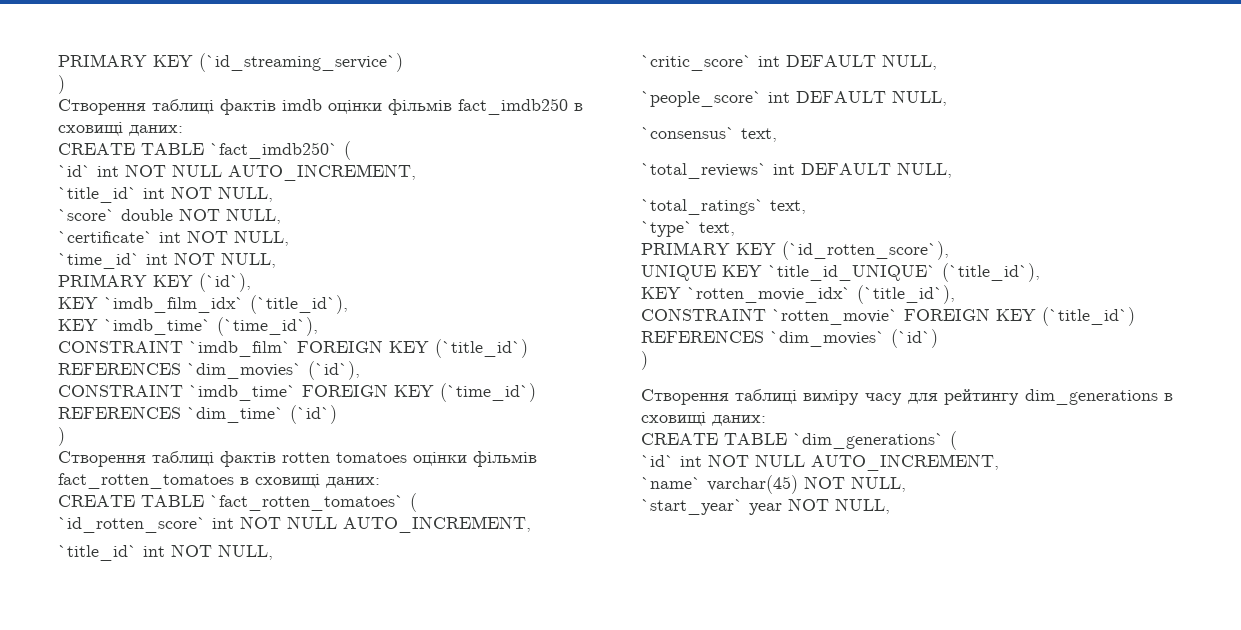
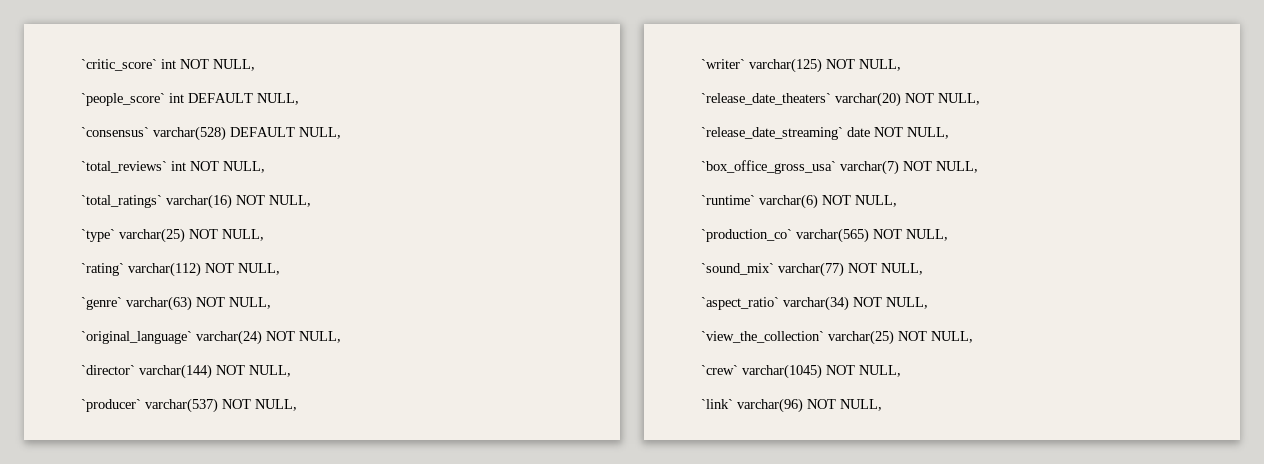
[58,53,403,72] [58,75,65,94] [58,98,583,115] [58,122,183,136] [58,141,351,160] [58,164,416,181] [58,186,273,203] [58,208,281,224] [58,230,289,246] [58,252,276,269] [58,273,251,292] [58,295,348,314] [58,317,318,336] [58,339,528,358] [58,361,360,380] [58,383,536,402] [58,405,337,424] [58,427,65,446] [58,451,537,467] [58,473,380,489] [58,493,417,512] [58,516,531,533] [58,544,273,561] [641,55,876,71] PRIMARY KEY (`id_streaming_service`) // ) // Створення таблиці фактів imdb оцінки фільмів fact_imdb250 в сховищі даних: // CREATE TABLE `fact_imdb250` ( // `id` int NOT NULL AUTO_INCREMENT, // `title_id` int NOT NULL, // `score` double NOT NULL, // `certificate` int NOT NULL, // `time_id` int NOT NULL, // PRIMARY KEY (`id`), // KEY `imdb_film_idx` (`title_id`), // KEY `imdb_time` (`time_id`), // CONSTRAINT `imdb_film` FOREIGN KEY (`title_id`) REFERENCES `dim_movies` (`id`), // CONSTRAINT `imdb_time` FOREIGN KEY (`time_id`) REFERENCES `dim_time` (`id`) // ) // Створення таблиці фактів rotten tomatoes оцінки фільмів fact_rotten_tomatoes в сховищі даних: // CREATE TABLE `fact_rotten_tomatoes` ( // `id_rotten_score` int NOT NULL AUTO_INCREMENT, // `title_id` int NOT NULL, // `critic_score` int DEFAULT -> [81,59,209,71] `critic_score` int NOT
[741,128,777,142] text, -> [153,126,341,141] varchar(528) DEFAULT NULL,
[801,163,891,175] DEFAULT -> [190,161,219,171] NOT
[770,200,806,214] [641,221,735,237] [641,241,949,260] [641,263,1040,282] [641,285,955,304] [641,307,1135,326] [641,329,938,348] [641,351,648,370] [641,389,1173,405] [641,412,766,426] [641,431,957,450] [641,454,999,471] [641,475,906,494] [641,498,890,515] text, // `type` text, // PRIMARY KEY (`id_rotten_score`), // UNIQUE KEY `title_id_UNIQUE` (`title_id`), // KEY `rotten_movie_idx` (`title_id`), // CONSTRAINT `rotten_movie` FOREIGN KEY (`title_id`) REFERENCES `dim_movies` (`id`) // ) // Створення таблиці виміру часу для рейтингу dim_generations в сховищі даних: // CREATE TABLE `dim_generations` ( // `id` int NOT NULL AUTO_INCREMENT, // `name` varchar(45) NOT NULL, // `start_year` year NOT NULL, -> [166,194,311,209] [81,228,264,243] [81,262,280,277] [81,296,271,311] [81,330,341,345] [81,364,291,379] [81,398,297,413] [701,58,901,73] [701,92,980,107] [701,127,949,140] [701,160,978,175] [701,194,897,209] [701,228,948,243] [701,262,923,277] [701,296,928,311] [701,330,973,345] [701,364,901,379] [701,398,882,413] varchar(16) NOT NULL, // `type` varchar(25) NOT NULL, // `rating` varchar(112) NOT NULL, // `genre` varchar(63) NOT NULL, // `original_language` varchar(24) NOT NULL, // `director` varchar(144) NOT NULL, // `producer` varchar(537) NOT NULL, // `writer` varchar(125) NOT NULL, // `release_date_theaters` varchar(20) NOT NULL, // `release_date_streaming` date NOT NULL, // `box_office_gross_usa` varchar(7) NOT NULL, // `runtime` varchar(6) NOT NULL, // `production_co` varchar(565) NOT NULL, // `sound_mix` varchar(77) NOT NULL, // `aspect_ratio` varchar(34) NOT NULL, // `view_the_collection` varchar(25) NOT NULL, // `crew` varchar(1045) NOT NULL, // `link` varchar(96) NOT NULL,

